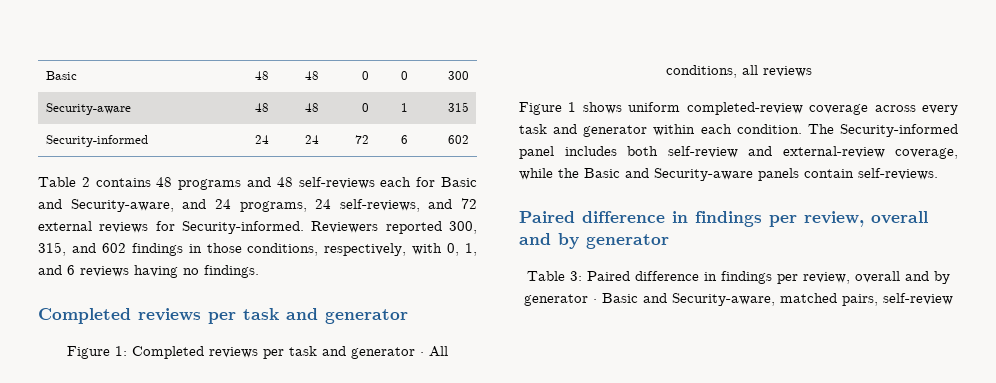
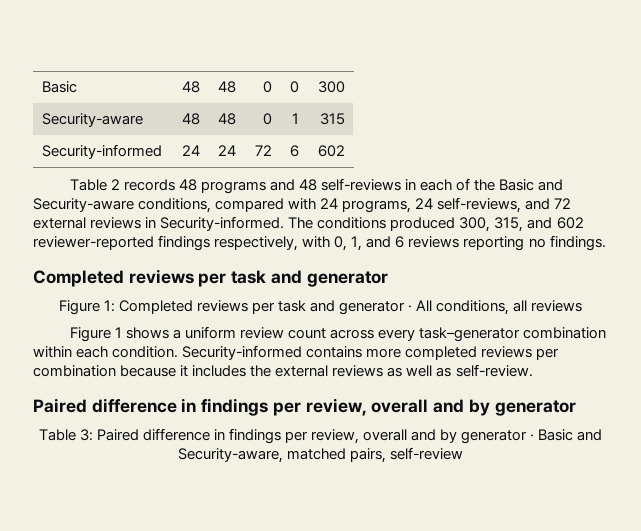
[95,178,151,187] contains -> [123,179,175,191] records
[380,177,478,187] [38,199,207,212] each for Basic and Security-aware, and -> [405,178,564,191] [33,198,317,213] in each of the Basic and Security-aware conditions, compared with
[155,221,477,234] [38,242,319,256] for Security-informed. Reviewers reported 300, 315, and 602 findings in those conditions, -> [145,216,584,232] [33,235,211,251] in Security-informed. The conditions produced 300, 315, and 602 reviewer-reported findings
[134,265,178,278] having -> [463,236,525,251] reporting
[628,102,958,115] [519,124,958,137] [519,146,958,159] [519,168,938,181] uniform completed-review coverage across every task and generator within each condition. The Security-informed panel includes both self-review and external-review coverage, while the Basic and Security-aware panels contain self-reviews. -> [172,326,607,342] [33,345,560,360] [33,364,533,377] a uniform review count across every task–generator combination within each condition. Security-informed contains more completed reviews per combination because it includes the external reviews as well as self-review.

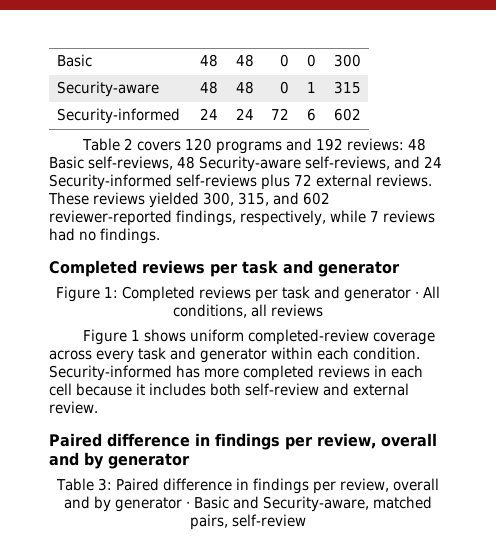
[123,178,564,194] [33,197,572,213] [33,216,456,231] records 48 programs and 48 self-reviews in each of the Basic and Security-aware conditions, compared with 24 programs, 24 self-reviews, and 72 external reviews in Security-informed. The conditions produced -> [137,138,427,154] [49,156,442,172] [49,174,432,190] [48,192,199,208] covers 120 programs and 192 reviews: 48 Basic self-reviews, 48 Security-aware self-reviews, and 24 Security-informed self-reviews plus 72 external reviews. These reviews yielded
[158,235,525,251] findings respectively, with 0, 1, and 6 reviews reporting -> [175,210,435,226] [49,228,75,241] findings, respectively, while 7 reviews had
[172,326,607,342] a uniform review count across every task–generator combination -> [190,329,436,345] [49,347,267,363] uniform completed-review coverage across every task and generator
[306,346,363,358] contains -> [176,365,200,378] has
[536,348,560,360] [33,364,533,377] per combination because it includes the external reviews as well as self-review. -> [374,365,423,378] [49,383,409,396] [49,401,98,414] in each cell because it includes both self-review and external review.

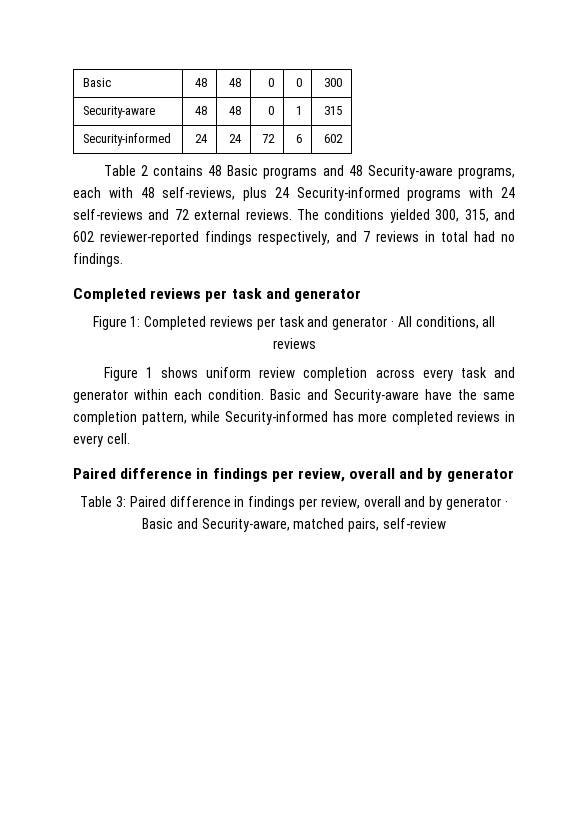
[137,138,427,154] [49,156,442,172] [49,174,290,190] covers 120 programs and 192 reviews: 48 Basic self-reviews, 48 Security-aware self-reviews, and 24 Security-informed self-reviews plus -> [153,165,515,179] [73,187,515,201] [73,209,170,220] contains 48 Basic programs and 48 Security-aware programs, each with 48 self-reviews, plus 24 Security-informed programs with 24 self-reviews and
[48,192,145,205] These reviews -> [297,209,385,220] The conditions
[175,210,435,226] findings, respectively, while 7 reviews -> [205,231,468,245] findings respectively, and 7 reviews in total
[248,329,436,345] completed-review coverage -> [259,367,368,381] review completion
(420, 353) none -> [270,389,515,403] [73,411,221,425] Basic and Security-aware have the same completion pattern, while
[391,365,423,378] [49,383,409,396] [49,401,98,414] each cell because it includes both self-review and external review. -> [73,433,130,447] every cell.

